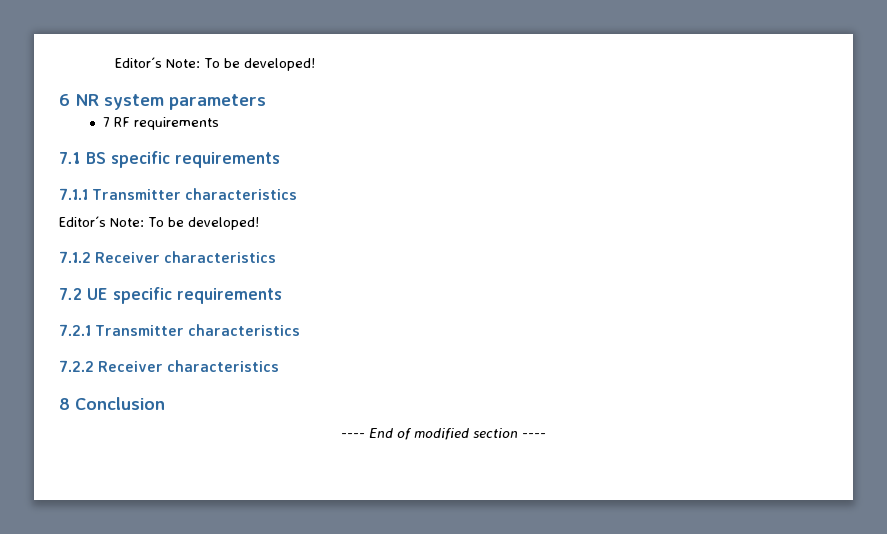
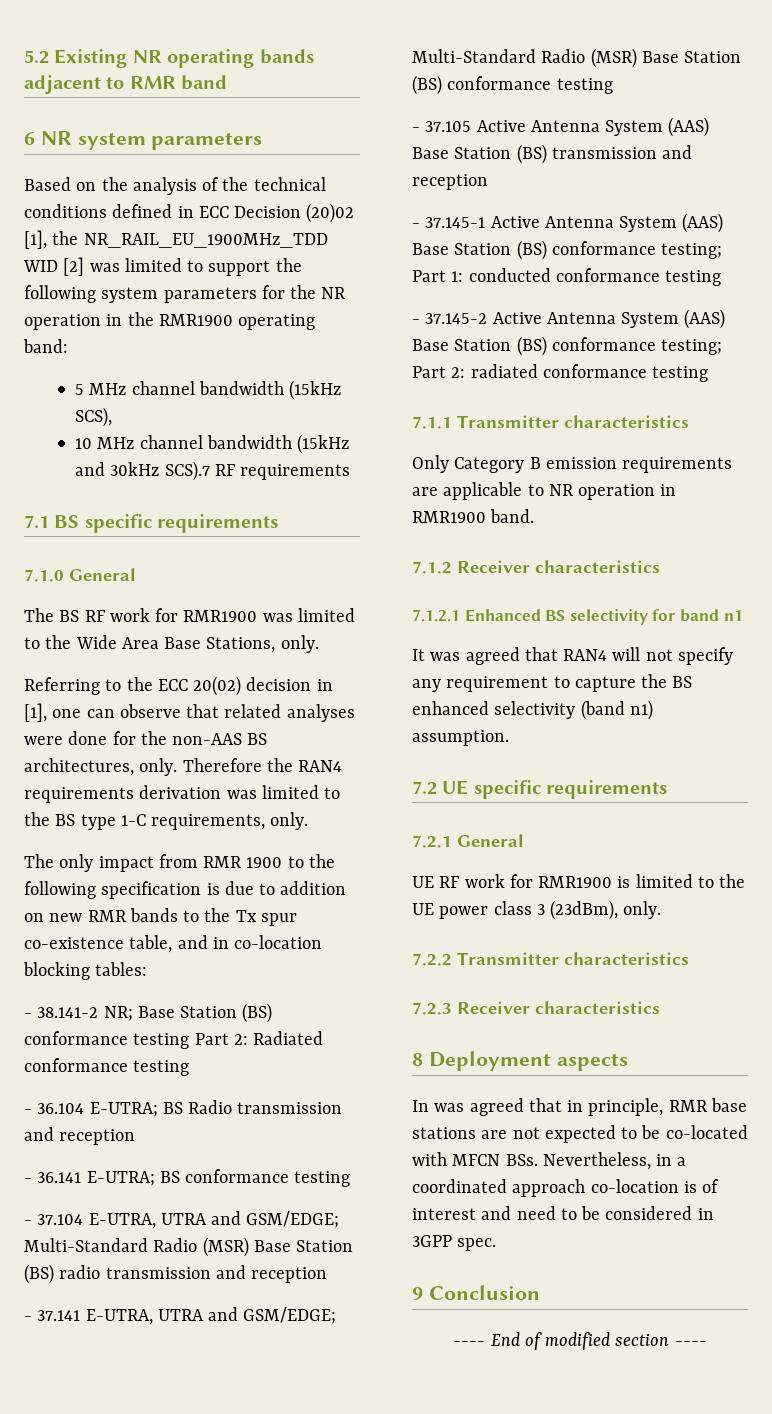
[115,57,316,71] [59,94,266,110] [102,117,110,127] Editor´s Note: To be developed! // 6 NR system parameters // 7 -> [24,49,314,68] [24,75,228,94] [24,131,263,150] [24,177,326,195] [24,203,355,223] [24,230,328,249] [23,257,302,276] [24,285,347,303] [24,312,316,330] [23,339,68,353] [75,380,342,400] [75,407,113,427] [75,434,350,454] [75,461,210,481] 5.2 Existing NR operating bands adjacent to RMR band // 6 NR system parameters // Based on the analysis of the technical conditions defined in ECC Decision (20)02 [1], the NR_RAIL_EU_1900MHz_TDD WID [2] was limited to support the following system parameters for the NR operation in the RMR1900 operating band: // 5 MHz channel bandwidth (15kHz SCS), // 10 MHz channel bandwidth (15kHz and 30kHz SCS).7
[59,188,298,200] [59,216,259,230] [59,251,277,263] 7.1.1 Transmitter characteristics // Editor´s Note: To be developed! // 7.1.2 Receiver characteristics -> [24,568,136,582] [24,608,355,622] [24,635,319,653] [24,676,333,696] [24,703,355,722] [24,731,268,745] [24,758,343,776] [24,785,341,803] [24,812,309,830] [24,854,335,872] [24,881,347,899] [24,908,297,926] [24,935,323,953] [23,962,148,980] [24,1003,273,1023] [24,1031,324,1049] [24,1058,190,1076] [24,1100,343,1117] [24,1127,136,1145] [24,1169,351,1187] [24,1211,340,1229] [24,1237,354,1257] [24,1264,328,1284] [24,1307,337,1325] [412,48,742,68] [412,75,613,95] [412,117,710,137] [412,144,693,164] [412,174,488,190] [412,213,724,233] [412,240,723,260] [412,268,722,286] [412,309,726,329] [412,336,723,356] [412,364,709,382] [412,415,689,429] [412,455,733,473] [412,482,677,500] [412,509,535,523] [412,560,660,574] [412,609,743,625] [412,647,733,665] [412,674,693,692] [412,700,653,720] [412,730,509,746] 7.1.0 General // The BS RF work for RMR1900 was limited to the Wide Area Base Stations, only. // Referring to the ECC 20(02) decision in [1], one can observe that related analyses were done for the non-AAS BS architectures, only. Therefore the RAN4 requirements derivation was limited to the BS type 1-C requirements, only. // The only impact from RMR 1900 to the following specification is due to addition on new RMR bands to the Tx spur co-existence table, and in co-location blocking tables: // - 38.141-2 NR; Base Station (BS) conformance testing Part 2: Radiated conformance testing // - 36.104 E-UTRA; BS Radio transmission and reception // - 36.141 E-UTRA; BS conformance testing // - 37.104 E-UTRA, UTRA and GSM/EDGE; Multi-Standard Radio (MSR) Base Station (BS) radio transmission and reception // - 37.141 E-UTRA, UTRA and GSM/EDGE; Multi-Standard Radio (MSR) Base Station (BS) conformance testing // - 37.105 Active Antenna System (AAS) Base Station (BS) transmission and reception // - 37.145-1 Active Antenna System (AAS) Base Station (BS) conformance testing; Part 1: conducted conformance testing // - 37.145-2 Active Antenna System (AAS) Base Station (BS) conformance testing; Part 2: radiated conformance testing // 7.1.1 Transmitter characteristics // Only Category B emission requirements are applicable to NR operation in RMR1900 band. // 7.1.2 Receiver characteristics // 7.1.2.1 Enhanced BS selectivity for band n1 // It was agreed that RAN4 will not specify any requirement to capture the BS enhanced selectivity (band n1) assumption.
[95,324,301,336] [59,360,94,372] Transmitter characteristics // 7.2.2 -> [457,834,524,847] [412,874,746,888] [412,900,662,920] [412,952,689,966] [412,1002,452,1015] General // UE RF work for RMR1900 is limited to the UE power class 3 (23dBm), only. // 7.2.2 Transmitter characteristics // 7.2.3
(70, 404) none -> [428,1051,628,1071] [412,1098,747,1116] [412,1125,748,1143] [412,1152,687,1170] [412,1179,720,1197] [412,1206,714,1220] [412,1235,497,1251] [412,1287,423,1300] Deployment aspects // In was agreed that in principle, RMR base stations are not expected to be co-located with MFCN BSs. Nevertheless, in a coordinated approach co-location is of interest and need to be considered in 3GPP spec. // 9

